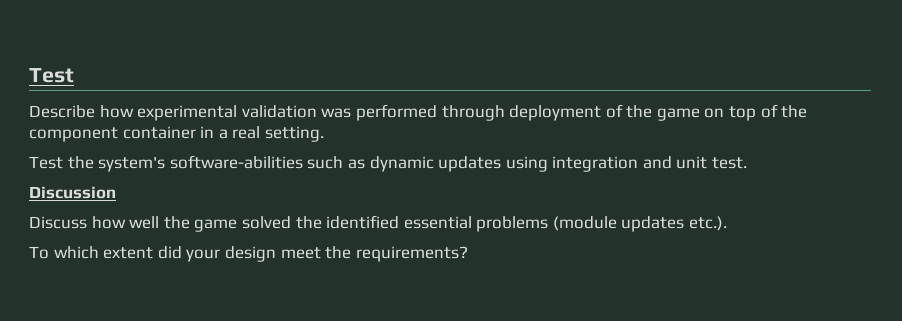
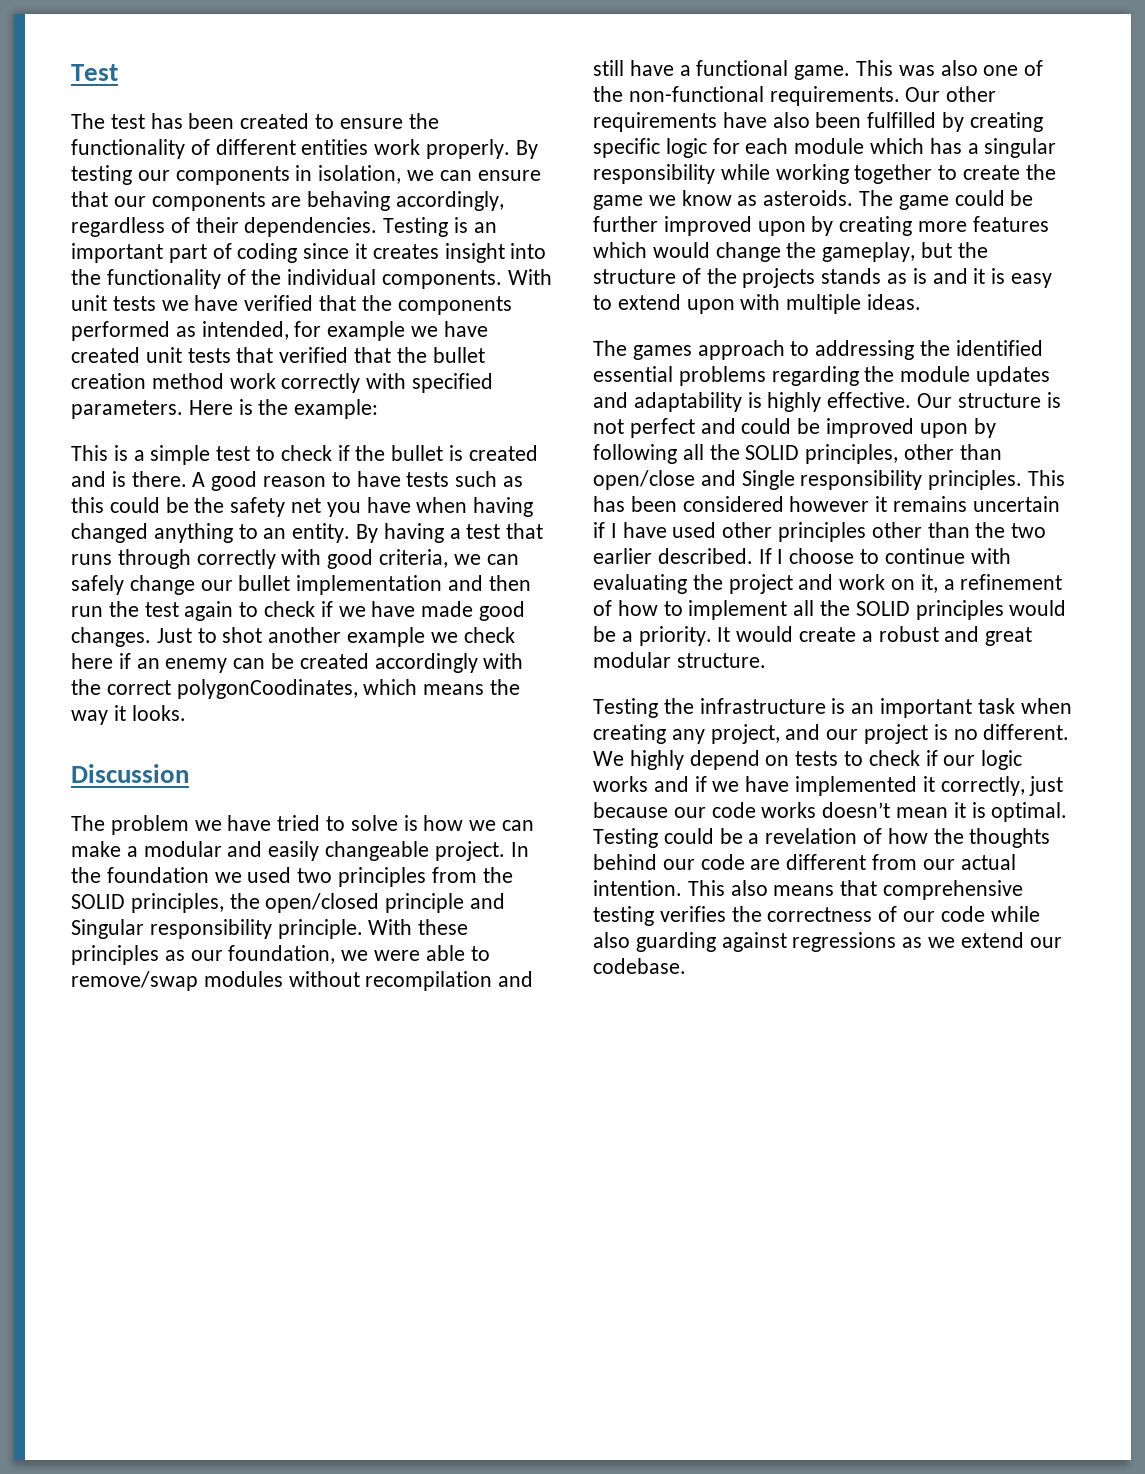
[29,104,808,121] [29,126,324,142] [29,155,748,172] [29,186,116,199] [29,215,728,232] [29,246,468,262] Describe how experimental validation was performed through deployment of the game on top of the component container in a real setting. // Test the system's software-abilities such as dynamic updates using integration and unit test. // Discussion // Discuss how well the game solved the identified essential problems (module updates etc.). // To which extent did your design meet the requirements? -> [71,113,439,129] [71,139,538,159] [71,165,541,185] [71,191,505,211] [71,217,497,237] [71,243,547,263] [71,269,552,289] [71,295,512,315] [71,321,488,341] [71,347,485,363] [71,373,494,393] [71,399,379,419] [71,445,538,465] [71,471,524,491] [71,497,534,517] [71,523,544,543] [71,549,519,569] [71,575,531,595] [71,601,526,621] [71,627,515,647] [71,653,524,673] [71,679,521,699] [71,705,186,725] [71,764,189,783] [71,815,535,835] [71,841,529,861] [71,867,513,887] [71,893,506,913] [71,919,469,939] [71,945,490,965] [71,971,534,991] [593,60,1044,80] [593,86,997,106] [593,112,1043,132] [593,138,1057,158] [593,164,1056,184] [593,190,1034,210] [593,216,1049,236] [593,242,988,262] [593,268,1053,288] [593,294,922,314] [593,340,1043,360] [593,366,1051,386] [593,392,1061,412] [593,418,996,438] [593,444,1002,464] [593,470,1066,490] [593,496,1060,512] [593,522,1047,542] [593,548,1011,564] [593,574,1063,594] [593,600,1067,620] [593,626,1033,646] [593,652,766,668] [593,698,1072,718] [593,724,1070,744] [593,750,1023,770] [593,776,1064,796] [593,802,1068,822] [593,828,1051,848] [593,854,1016,870] [593,880,1024,900] [593,906,1040,926] [593,932,1062,952] [593,958,686,974] The test has been created to ensure the functionality of different entities work properly. By testing our components in isolation, we can ensure that our components are behaving accordingly, regardless of their dependencies. Testing is an important part of coding since it creates insight into the functionality of the individual components. With unit tests we have verified that the components performed as intended, for example we have created unit tests that verified that the bullet creation method work correctly with specified parameters. Here is the example: // This is a simple test to check if the bullet is created and is there. A good reason to have tests such as this could be the safety net you have when having changed anything to an entity. By having a test that runs through correctly with good criteria, we can safely change our bullet implementation and then run the test again to check if we have made good changes. Just to shot another example we check here if an enemy can be created accordingly with the correct polygonCoodinates, which means the way it looks. // Discussion // The problem we have tried to solve is how we can make a modular and easily changeable project. In the foundation we used two principles from the SOLID principles, the open/closed principle and Singular responsibility principle. With these principles as our foundation, we were able to remove/swap modules without recompilation and still have a functional game. This was also one of the non-functional requirements. Our other requirements have also been fulfilled by creating specific logic for each module which has a singular responsibility while working together to create the game we know as asteroids. The game could be further improved upon by creating more features which would change the gameplay, but the structure of the projects stands as is and it is easy to extend upon with multiple ideas. // The games approach to addressing the identified essential problems regarding the module updates and adaptability is highly effective. Our structure is not perfect and could be improved upon by following all the SOLID principles, other than open/close and Single responsibility principles. This has been considered however it remains uncertain if I have used other principles other than the two earlier described. If I choose to continue with evaluating the project and work on it, a refinement of how to implement all the SOLID principles would be a priority. It would create a robust and great modular structure. // Testing the infrastructure is an important task when creating any project, and our project is no different. We highly depend on tests to check if our logic works and if we have implemented it correctly, just because our code works doesn’t mean it is optimal. Testing could be a revelation of how the thoughts behind our code are different from our actual intention. This also means that comprehensive testing verifies the correctness of our code while also guarding against regressions as we extend our codebase.

